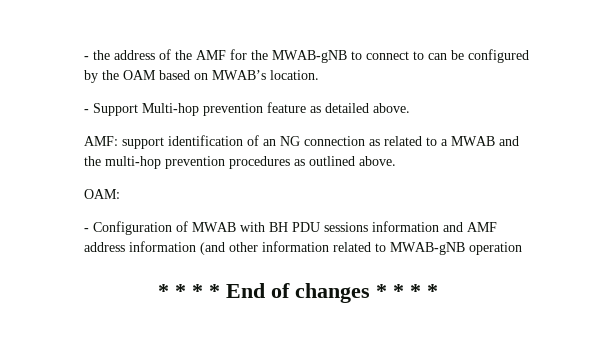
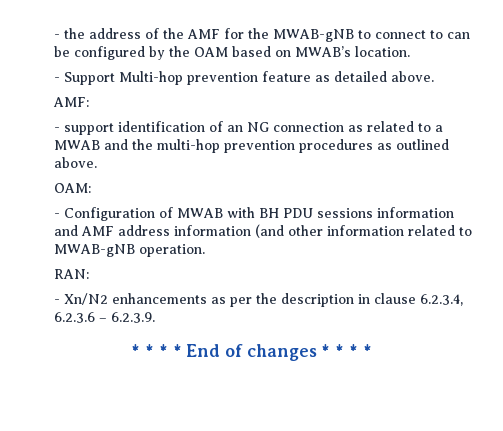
(119, 141) none -> [53,127,60,132] // -
[469,242,523,255] operation -> [138,244,205,257] [53,269,89,279] [53,293,463,307] [53,312,155,323] operation. // RAN: // - Xn/N2 enhancements as per the description in clause 6.2.3.4, 6.2.3.6 – 6.2.3.9.

